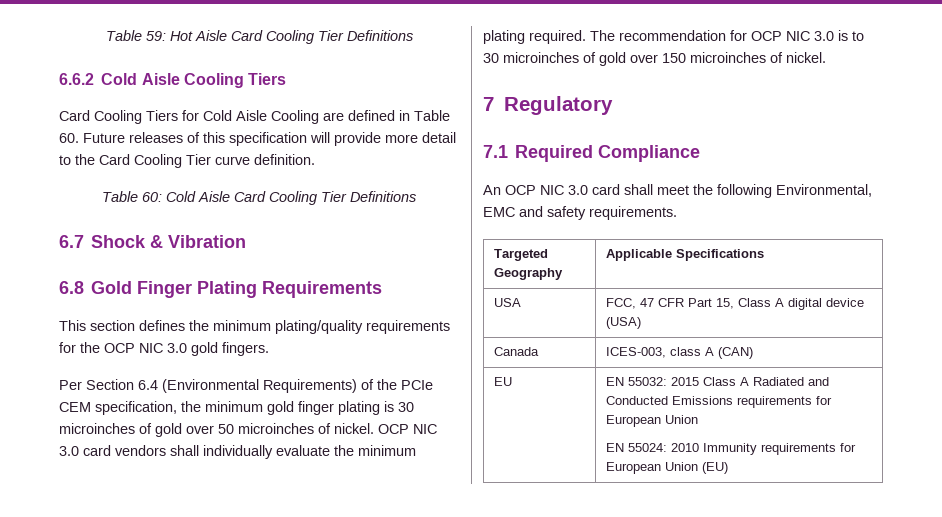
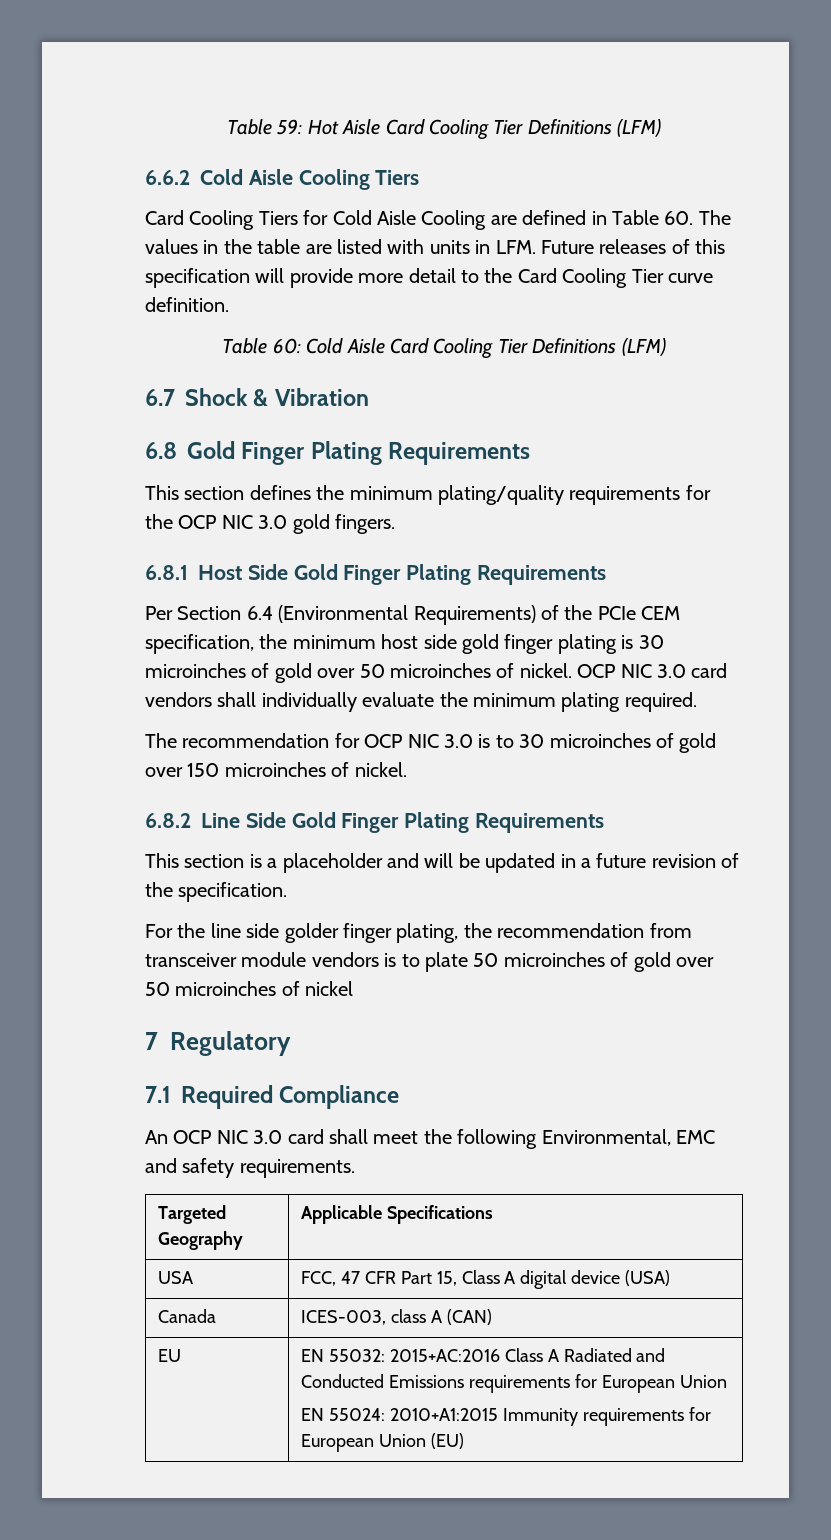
(413, 35) none -> [617,119,662,137] (LFM)
(79, 138) none -> [698,210,731,225] [145,239,536,254] The values in the table are listed with units in LFM.
(416, 196) none -> [621,338,666,356] (LFM)
(269, 349) none -> [145,564,607,585] // 6.8.1 Host Side Gold Finger Plating Requirements
(263, 406) none -> [381,634,457,649] host side
(586, 37) none -> (697, 702) //
(826, 57) none -> [145,812,605,833] [145,853,740,873] [145,882,288,902] [145,923,692,943] [145,952,714,972] [145,981,354,996] // 6.8.2 Line Side Gold Finger Plating Requirements // This section is a placeholder and will be updated in a future revision of the specification. // For the line side golder finger plating, the recommendation from transceiver module vendors is to plate 50 microinches of gold over 50 microinches of nickel
[671,377,700,386] 2015 -> [389,1349,500,1362] 2015+AC:2016
[671,443,700,452] 2010 -> [389,1408,498,1421] 2010+A1:2015

